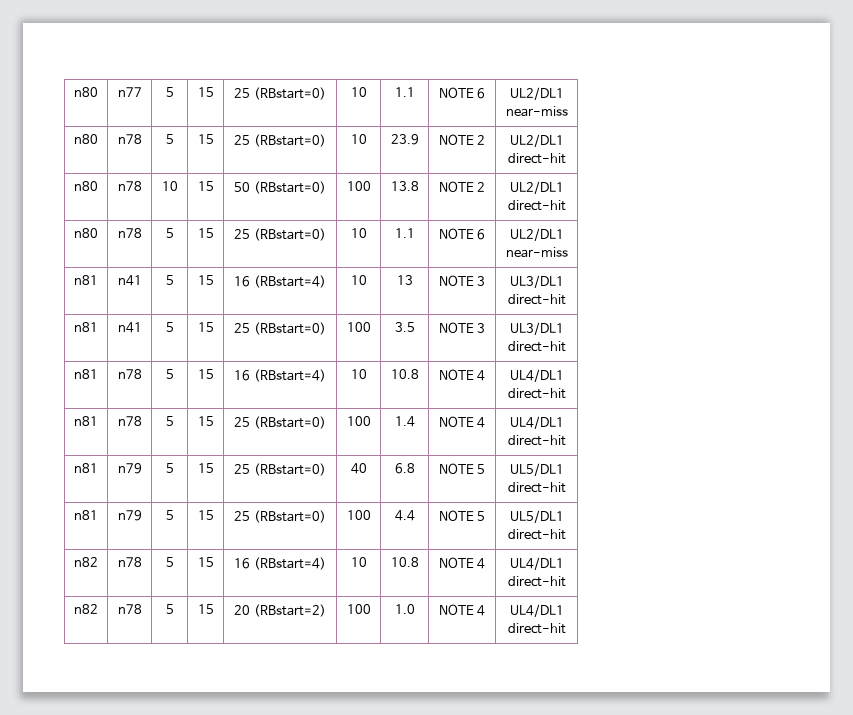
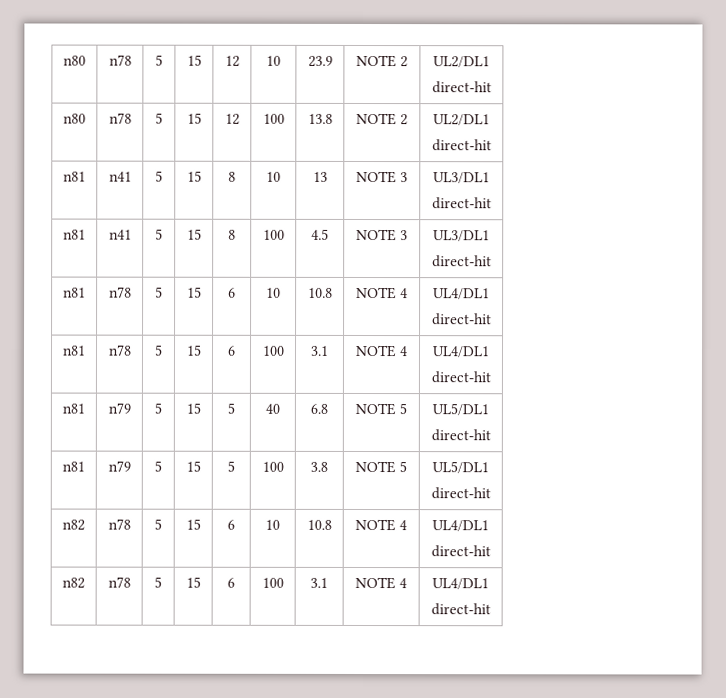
[74,87,98,97] [117,87,142,97] [165,87,174,97] [197,87,214,97] [234,87,326,100] [350,87,367,97] [394,87,415,97] [438,87,486,99] [509,87,564,100] [505,106,568,117] [74,134,98,144] [117,134,142,144] [165,134,174,144] [197,134,214,144] [234,134,326,147] n80 | n77 | 5 | 15 | 25 (RBstart=0) | 10 | 1.1 | NOTE 6 | UL2/DL1 // near-miss // n80 | n78 | 5 | 15 | 25 (RBstart=0) -> [63,55,86,66] [108,54,132,66] [155,54,163,66] [186,54,202,66] [224,55,240,67] n80 | n78 | 5 | 15 | 12
[161,181,178,191] [197,181,214,191] [234,181,326,194] 10 | 15 | 50 (RBstart=0) -> [155,112,163,124] [186,112,202,124] [224,113,240,125] 5 | 15 | 12
[74,228,98,238] [117,228,142,238] [165,228,174,238] [197,228,214,238] [234,228,326,241] [350,228,367,238] [394,228,415,238] [438,228,486,240] [509,228,564,241] [505,247,568,258] [74,275,98,285] [117,275,142,286] [165,275,174,285] [197,275,214,285] [234,275,326,288] // n80 | n78 | 5 | 15 | 25 (RBstart=0) | 10 | 1.1 | NOTE 6 | UL2/DL1 // near-miss // n81 | n41 | 5 | 15 | 16 (RBstart=4) -> [63,171,86,182] [108,171,132,182] [155,170,163,182] [186,170,202,182] [228,171,236,182] // n81 | n41 | 5 | 15 | 8
[234,322,326,335] [346,322,371,332] [394,322,415,332] 25 (RBstart=0) | 100 | 3.5 -> [228,229,236,240] [262,229,285,240] [311,228,329,240] 8 | 100 | 4.5
[234,369,326,382] 16 (RBstart=4) -> [228,287,236,298] 6
[234,416,326,429] [346,416,371,426] [394,416,415,427] 25 (RBstart=0) | 100 | 1.4 -> [227,345,236,356] [261,345,285,356] [310,345,329,356] 6 | 100 | 3.1
[234,463,326,476] 25 (RBstart=0) -> [227,402,235,414] 5
[234,510,326,523] [346,510,371,520] [394,510,415,521] 25 (RBstart=0) | 100 | 4.4 -> [227,460,235,472] [261,461,284,472] [310,461,328,472] 5 | 100 | 3.8
[234,557,326,570] 16 (RBstart=4) -> [227,519,235,530] 6
[234,604,326,617] [346,604,371,614] [394,604,415,614] 20 (RBstart=2) | 100 | 1.0 -> [227,577,235,588] [261,577,284,588] [310,577,328,588] 6 | 100 | 3.1

